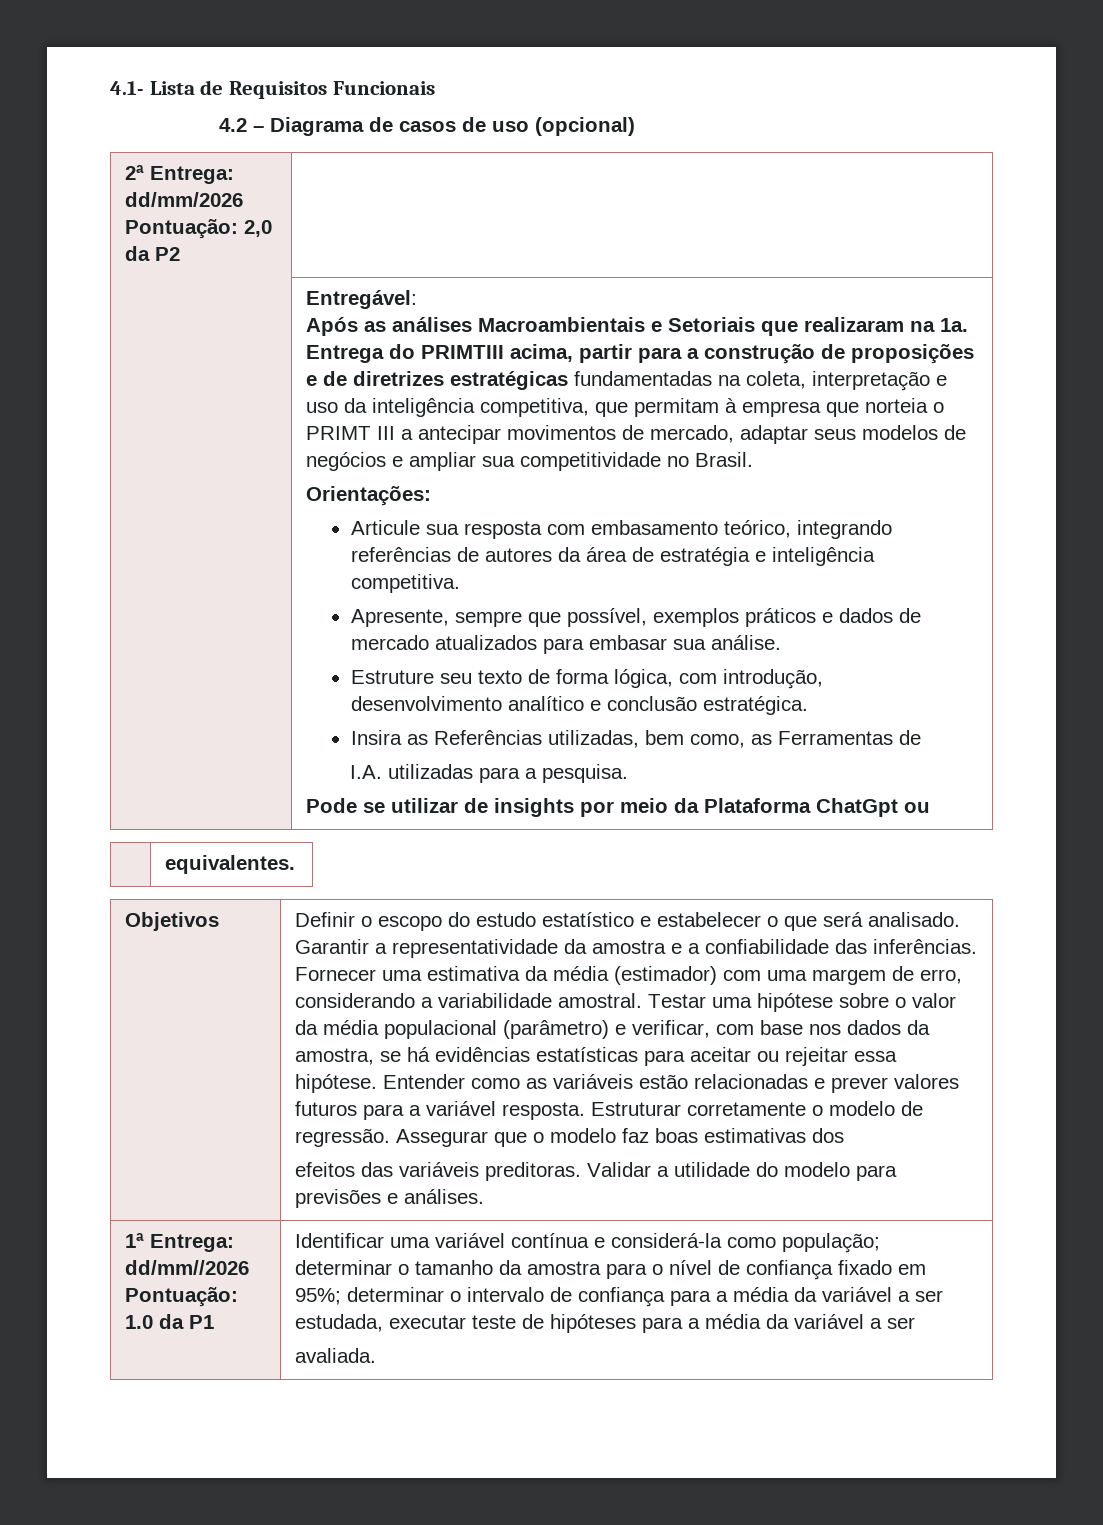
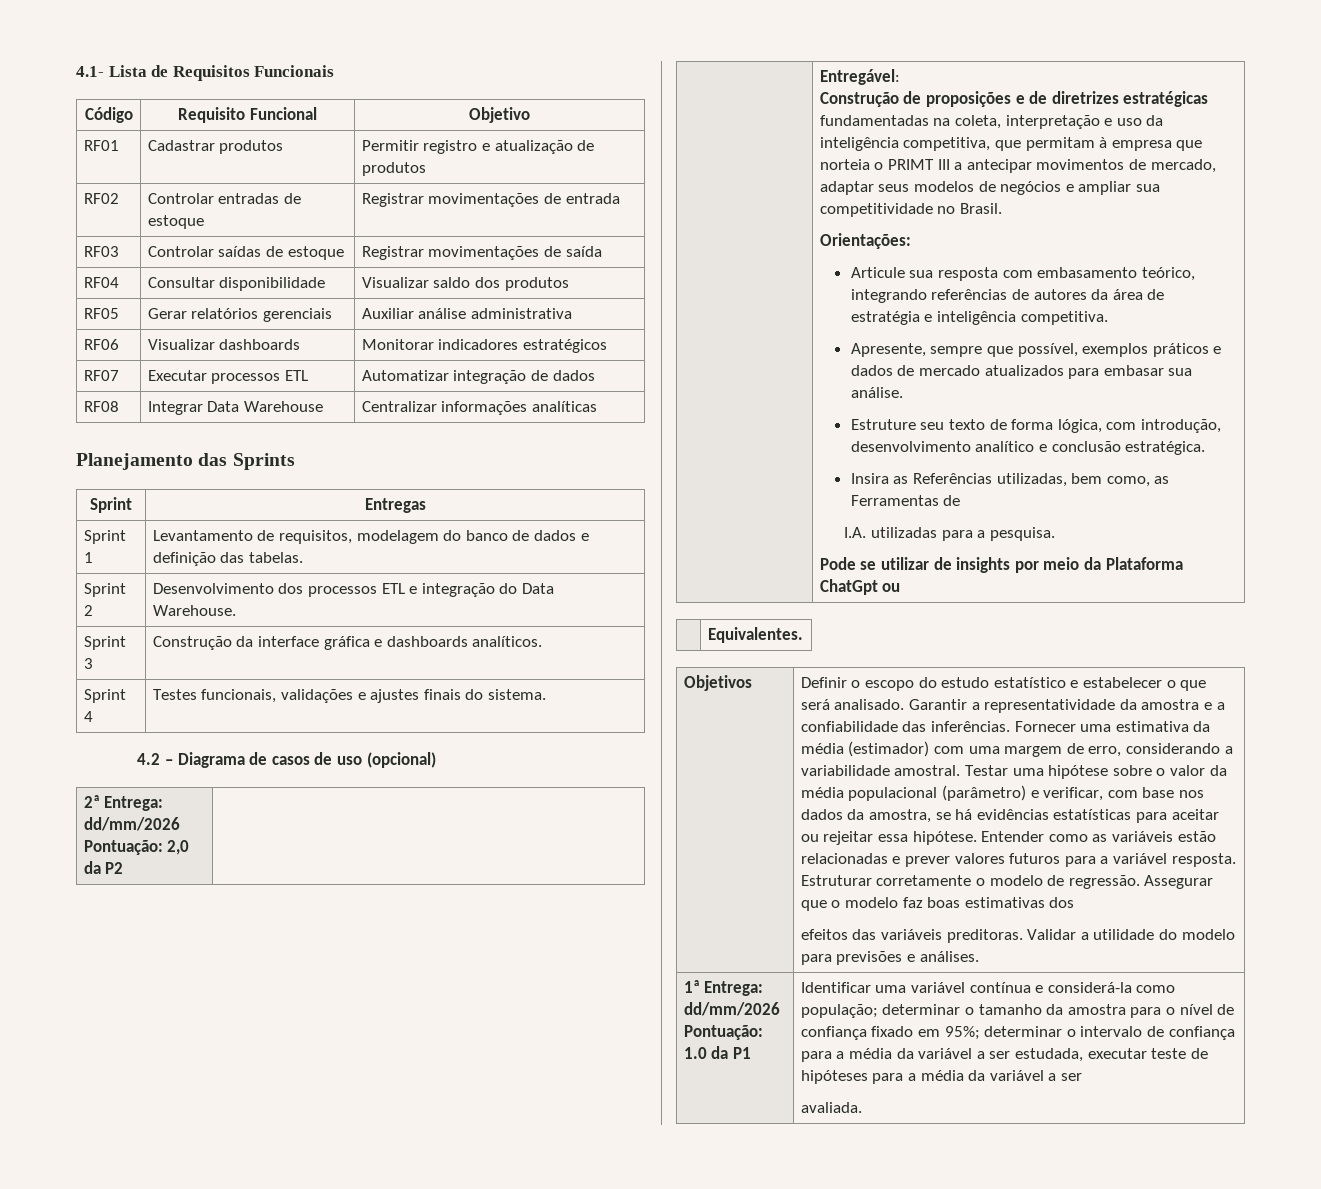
(435, 88) none -> [84,107,133,123] [178,107,317,123] [469,107,530,123] [83,140,119,151] [147,140,284,154] [361,140,595,154] [361,162,426,176] [83,193,119,204] [147,193,301,204] [147,215,204,229] [361,193,620,207] [83,246,119,257] [147,246,344,260] [361,246,602,260] [83,277,119,288] [147,277,326,291] [361,277,569,291] [83,308,119,319] [147,308,332,322] [361,308,572,319] [83,339,119,350] [147,339,301,350] [361,339,607,353] [83,370,119,381] [147,370,308,384] [361,370,595,384] [83,401,119,412] [147,401,323,415] [361,401,597,415] [76,453,295,470] [90,497,132,513] [364,498,426,513] [83,530,126,544] [83,552,93,563] [152,530,589,544] [152,552,303,566] [83,583,126,597] [83,605,93,616] [152,583,554,597] [152,605,236,616] [83,636,126,650] [83,658,93,669] [152,636,543,650] [83,689,126,703] [83,711,93,722] [152,689,546,703] // Código | Requisito Funcional | Objetivo // RF01 | Cadastrar produtos | Permitir registro e atualização de produtos // RF02 | Controlar entradas de estoque | Registrar movimentações de entrada // RF03 | Controlar saídas de estoque | Registrar movimentações de saída // RF04 | Consultar disponibilidade | Visualizar saldo dos produtos // RF05 | Gerar relatórios gerenciais | Auxiliar análise administrativa // RF06 | Visualizar dashboards | Monitorar indicadores estratégicos // RF07 | Executar processos ETL | Automatizar integração de dados // RF08 | Integrar Data Warehouse | Centralizar informações analíticas // Planejamento das Sprints // Sprint | Entregas // Sprint 1 | Levantamento de requisitos, modelagem do banco de dados e definição das tabelas. // Sprint 2 | Desenvolvimento dos processos ETL e integração do Data Warehouse. // Sprint 3 | Construção da interface gráfica e dashboards analíticos. // Sprint 4 | Testes funcionais, validações e ajustes finais do sistema.
[306,317,969,336] [306,344,816,364] Após as análises Macroambientais e Setoriais que realizaram na 1a. Entrega do PRIMTIII acima, partir para a construção -> [819,92,899,107] Construção
[165,855,296,874] equivalentes. -> [707,627,803,643] Equivalentes.
[125,1260,250,1275] dd/mm//2026 -> [683,1002,780,1016] dd/mm/2026

